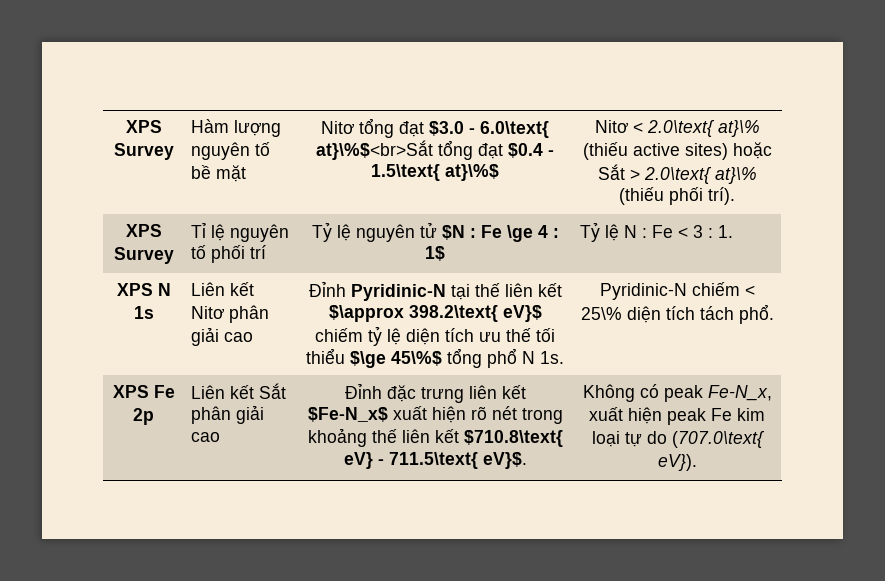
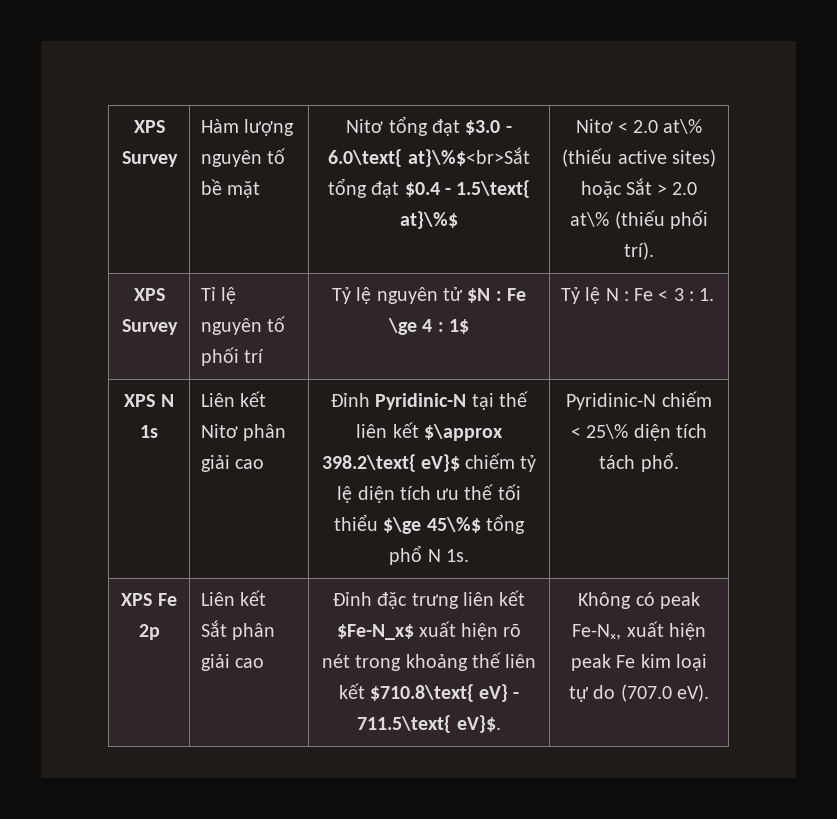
[646,120,760,137] 2.0\text{ at}\% -> [633,119,703,134] 2.0 at\%
[643,167,757,184] 2.0\text{ at}\% -> [672,182,698,195] [570,212,610,227] 2.0 at\%
[707,385,772,401] Fe-N_x, -> [572,624,622,640] Fe-Nₓ,
[671,431,765,448] [657,454,697,471] (707.0\text{ eV}). -> [620,684,709,702] (707.0 eV).

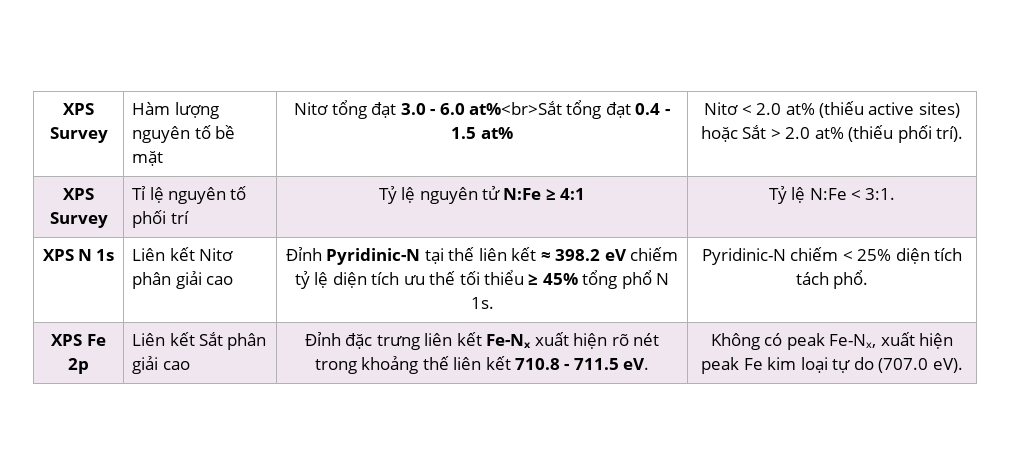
[465,120,512,135] [328,147,530,167] [327,178,531,198] [399,211,458,229] $3.0 - 6.0\text{ at}\%$<br>Sắt tổng đạt $0.4 - 1.5\text{ at}\%$ -> [400,100,670,119] [451,127,513,139] 3.0 - 6.0 at%<br>Sắt tổng đạt 0.4 - 1.5 at%
[663,119,703,134] at\% -> [785,103,815,115] at%
[570,212,610,227] at\% -> [814,127,844,139] at%
[467,288,526,303] [388,318,469,335] [561,287,715,304] $N : Fe \ge 4 : 1$ | Tỷ lệ N : Fe < 3 : 1. -> [503,188,586,200] [768,186,896,204] N:Fe ≥ 4:1 | Tỷ lệ N:Fe < 3:1.
[423,424,503,441] [321,454,460,472] $\approx 398.2\text{ eV}$ -> [540,249,627,261] ≈ 398.2 eV
[383,517,481,534] $\ge 45\%$ -> [528,273,578,285] ≥ 45%
[586,424,629,439] 25\% -> [857,249,892,261] 25%
[336,624,414,640] $Fe-N_x$ -> [486,334,532,348] Fe-Nₓ
[369,684,520,702] [357,715,501,733] $710.8\text{ eV} - 711.5\text{ eV}$. -> [514,358,650,370] 710.8 - 711.5 eV.

